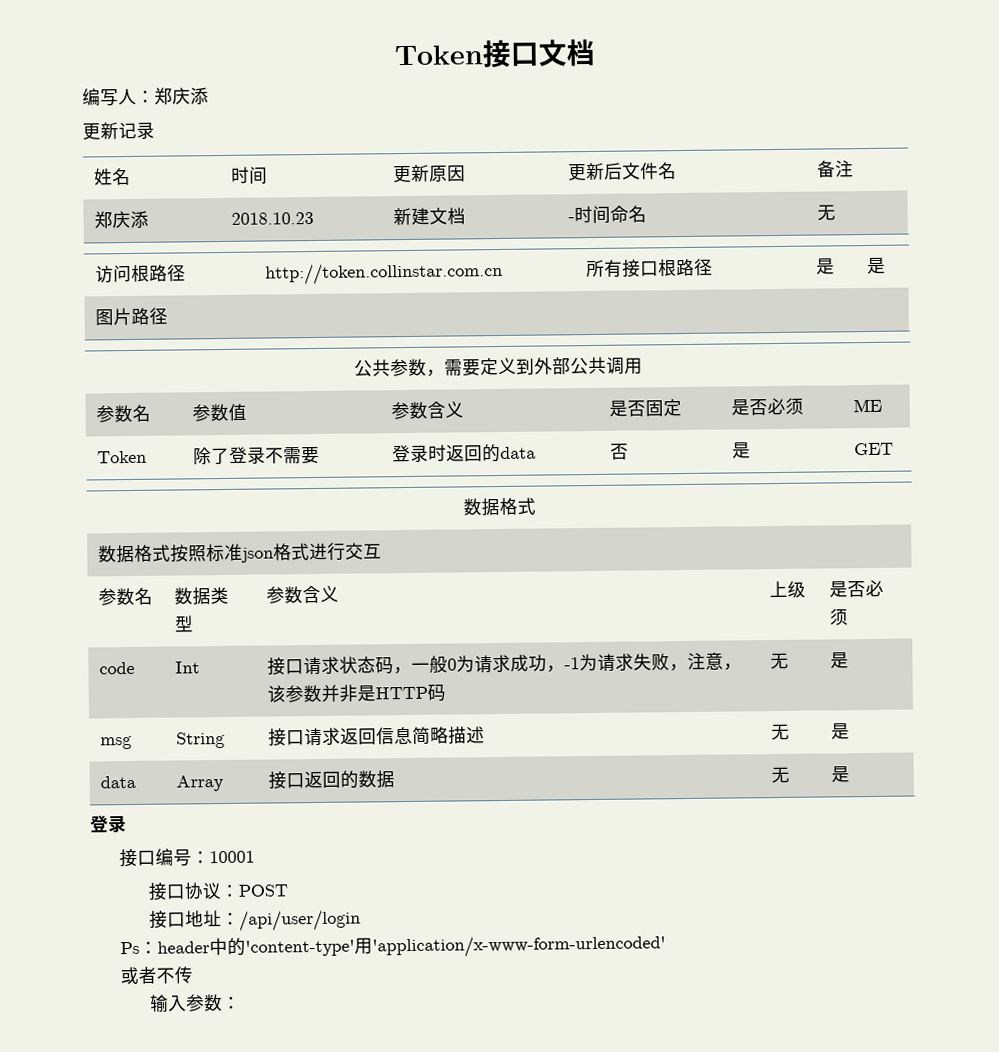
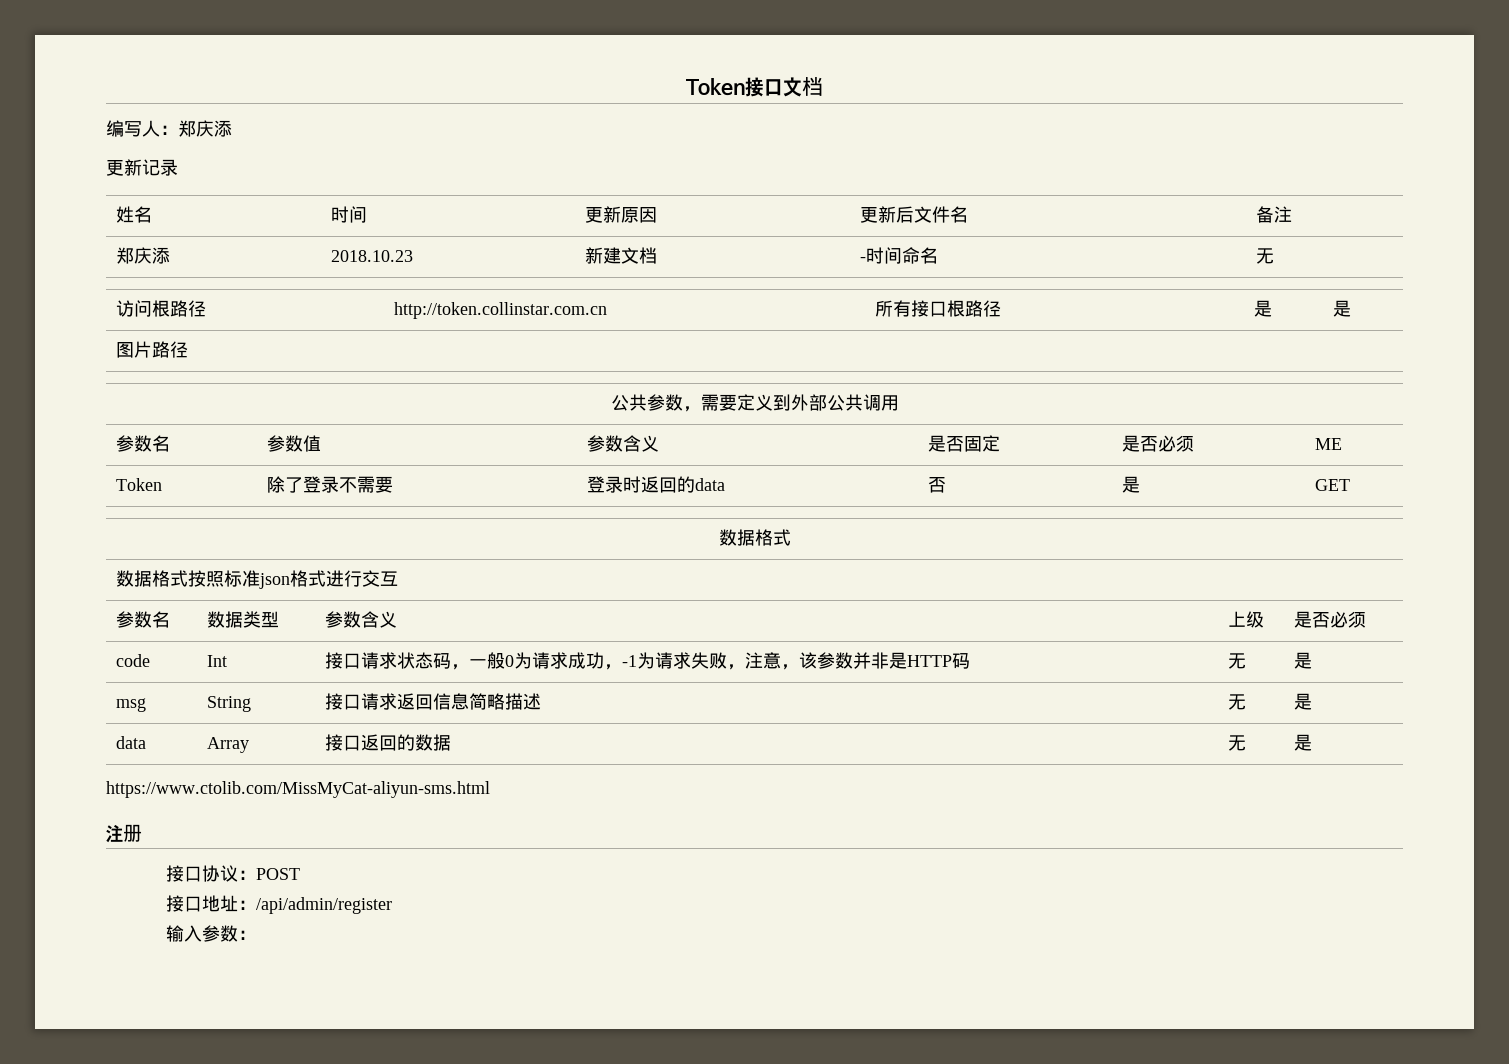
[90,815,127,834] [119,848,256,868] 登录 // 接口编号：10001 -> [106,781,490,798] [106,824,142,843] https://www.ctolib.com/MissMyCat-aliyun-sms.html // 注册
[239,909,362,932] [120,934,667,959] [120,966,194,985] /api/user/login // Ps：header中的'content-type'用'application/x-www-form-urlencoded' // 或者不传 -> [255,897,392,914] /api/admin/register

